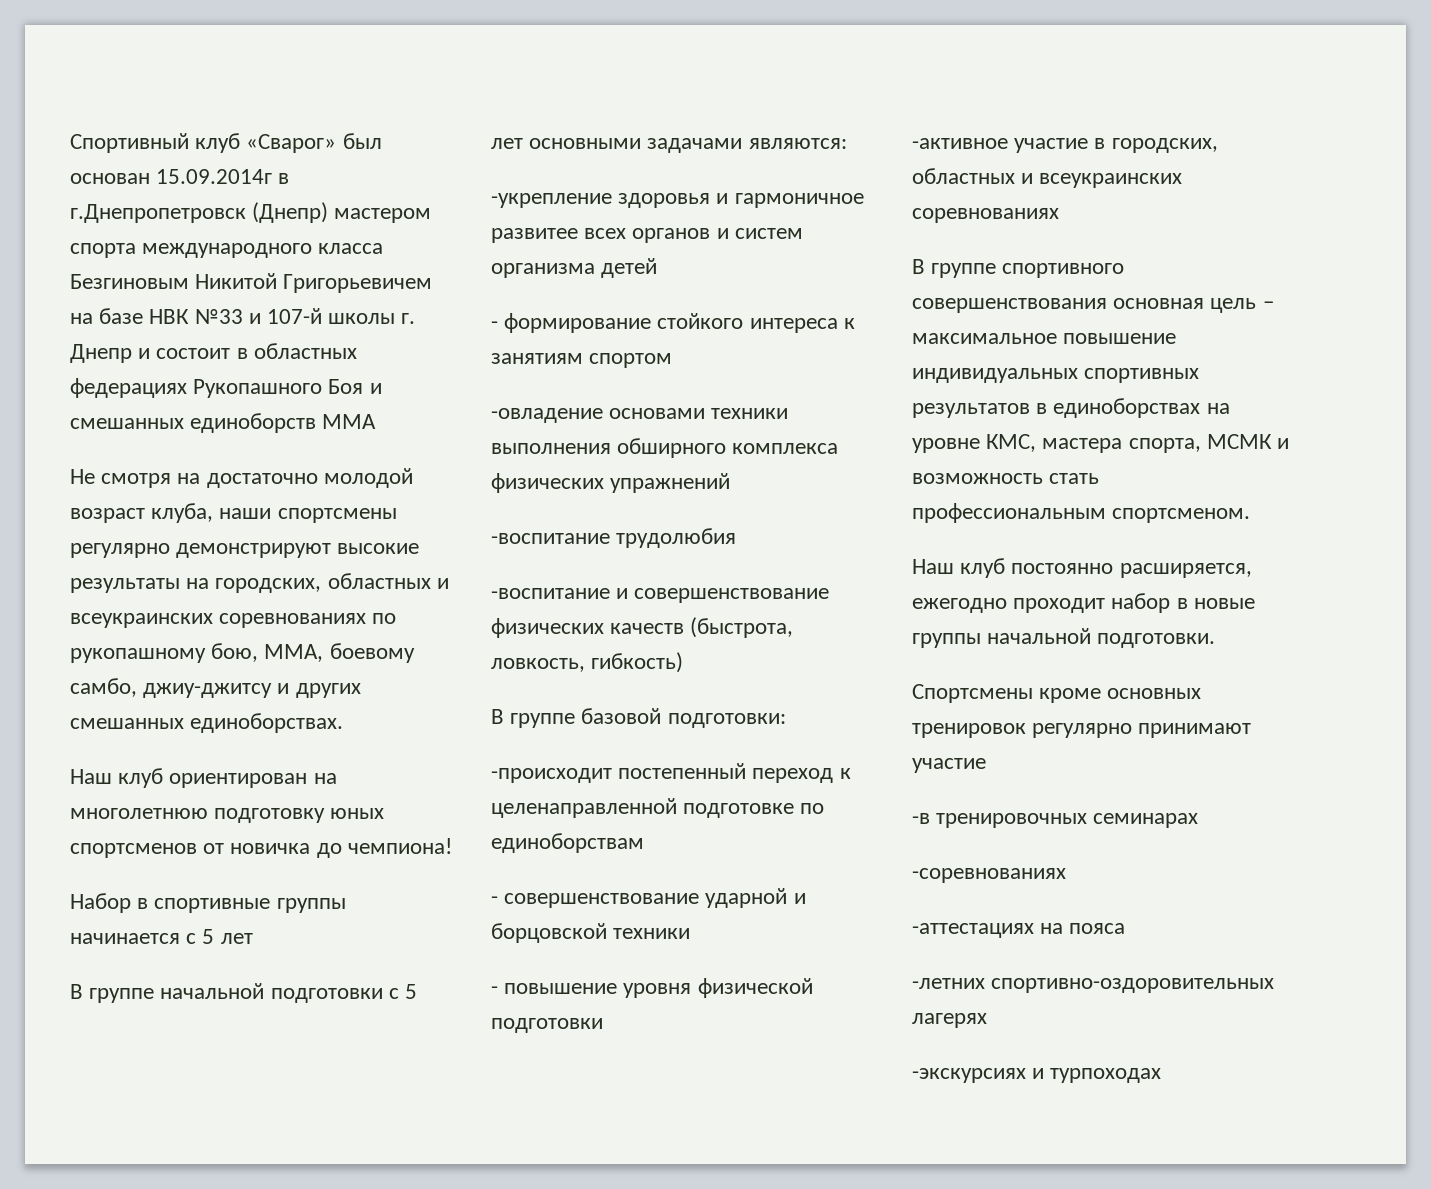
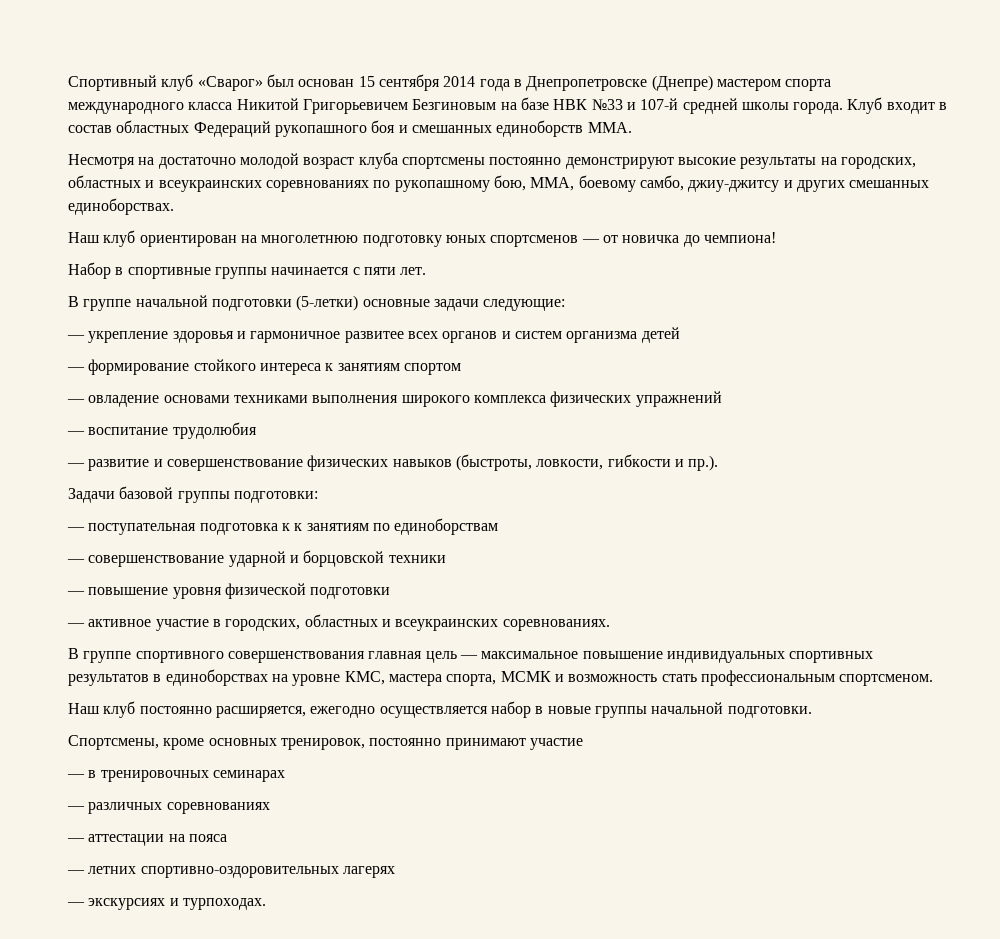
[156,169,290,184] [70,202,329,223] 15.09.2014г в г.Днепропетровск (Днепр) -> [358,74,713,91] 15 сентября 2014 года в Днепропетровске (Днепре)
[70,274,189,289] Безгиновым -> (233, 106) none
(433, 283) none -> [412,99,497,110] Безгиновым
[328,313,416,324] [70,343,357,363] [70,378,382,398] [70,413,377,433] [70,468,413,488] [70,503,397,523] [70,543,170,558] школы г. Днепр и состоит в областных федерациях Рукопашного Боя и смешанных единоборств ММА // Не смотря на достаточно молодой возраст клуба, наши спортсмены регулярно -> [682,97,948,114] [68,120,632,137] [68,152,562,169] средней школы города. Клуб входит в состав областных Федераций рукопашного боя и смешанных единоборств ММА. // Несмотря на достаточно молодой возраст клуба спортсмены постоянно
(197, 850) none -> [581,239,600,243] —
[202,929,253,944] 5 лет -> [363,267,427,275] пяти лет.
[388,984,418,999] [491,138,847,153] [491,193,612,208] с 5 лет основными задачами являются: // -укрепление -> [296,295,566,311] [67,331,169,343] (5-летки) основные задачи следующие: // — укрепление
[491,321,498,329] - -> [67,367,85,371] —
[491,408,789,423] [491,438,727,458] -овладение основами техники выполнения обширного -> [67,395,470,407] — овладение основами техниками выполнения широкого
[491,533,610,544] -воспитание -> [67,427,169,435] — воспитание
[491,588,610,599] -воспитание -> [67,459,150,471] — развитие
[610,617,794,638] [491,652,684,673] [491,708,786,728] [491,763,851,783] [491,798,795,818] качеств (быстрота, ловкость, гибкость) // В группе базовой подготовки: // -происходит постепенный переход к целенаправленной подготовке -> [392,454,719,471] [68,486,318,503] [67,523,369,535] навыков (быстроты, ловкости, гибкости и пр.). // Задачи базовой группы подготовки: // — поступательная подготовка к к занятиям
[491,896,498,904] - -> [67,559,85,563] —
[491,986,498,994] - -> [67,591,85,595] —
[912,138,1008,149] -активное -> [67,619,152,627] — активное
[912,208,1059,223] соревнованиях -> [502,619,610,631] соревнованиях.
[1113,298,1274,313] основная цель – -> [368,651,478,663] главная цель —
[1013,598,1106,613] проходит -> [379,706,488,718] осуществляется
[912,684,1033,703] Спортсмены -> [68,735,159,750] Спортсмены,
[912,723,1133,738] тренировок регулярно -> [280,738,442,750] тренировок, постоянно
[912,813,930,824] -в -> [67,770,97,778] — в
[912,868,1066,883] [912,923,1034,938] -соревнованиях // -аттестациях -> [67,802,270,814] [67,834,165,846] — различных соревнованиях // — аттестации
[912,978,985,989] -летних -> [67,866,137,874] — летних
[912,1068,1162,1083] -экскурсиях и турпоходах -> [67,898,266,910] — экскурсиях и турпоходах.

